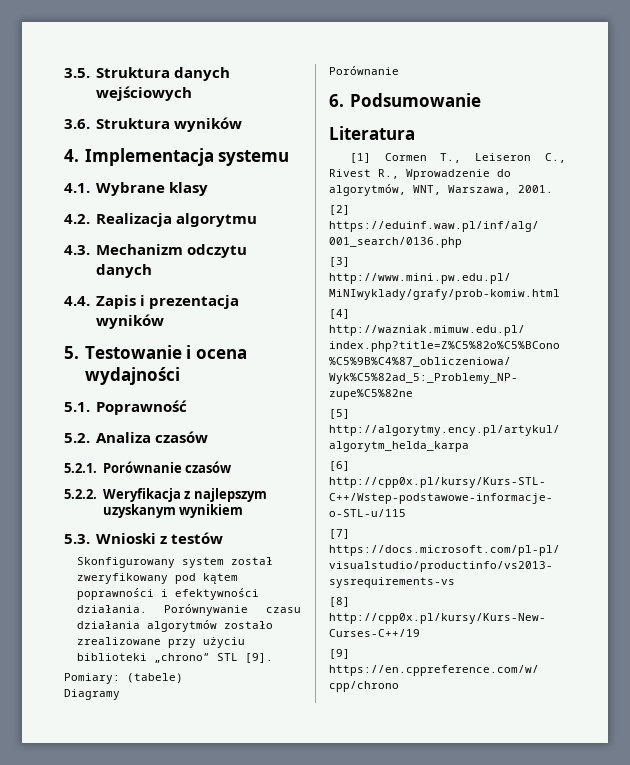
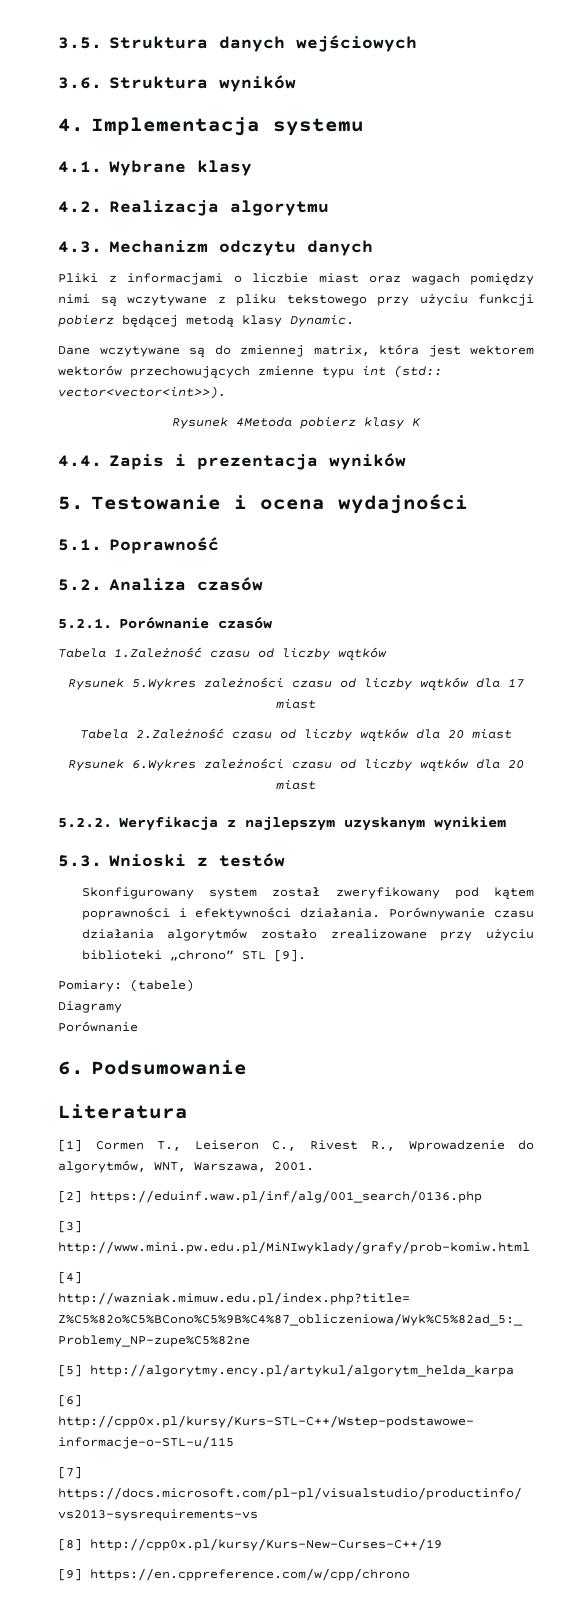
(152, 271) none -> [58,273,534,286] [58,294,534,307] [58,315,354,328] [58,344,534,358] [58,365,442,379] [58,386,226,399] [172,417,420,429] // Pliki z informacjami o liczbie miast oraz wagach pomiędzy nimi są wczytywane z pliku tekstowego przy użyciu funkcji pobierz będącej metodą klasy Dynamic. // Dane wczytywane są do zmiennej matrix, która jest wektorem wektorów przechowujących zmienne typu int (std:: vector<vector<int>>). // Rysunek 4Metoda pobierz klasy K
(232, 467) none -> [58,647,387,661] [68,677,524,691] [276,699,316,709] [80,728,512,742] [68,758,524,772] [276,780,316,790] // Tabela 1.Zależność czasu od liczby wątków // Rysunek 5.Wykres zależności czasu od liczby wątków dla 17 miast // Tabela 2.Zależność czasu od liczby wątków dla 20 miast // Rysunek 6.Wykres zależności czasu od liczby wątków dla 20 miast

